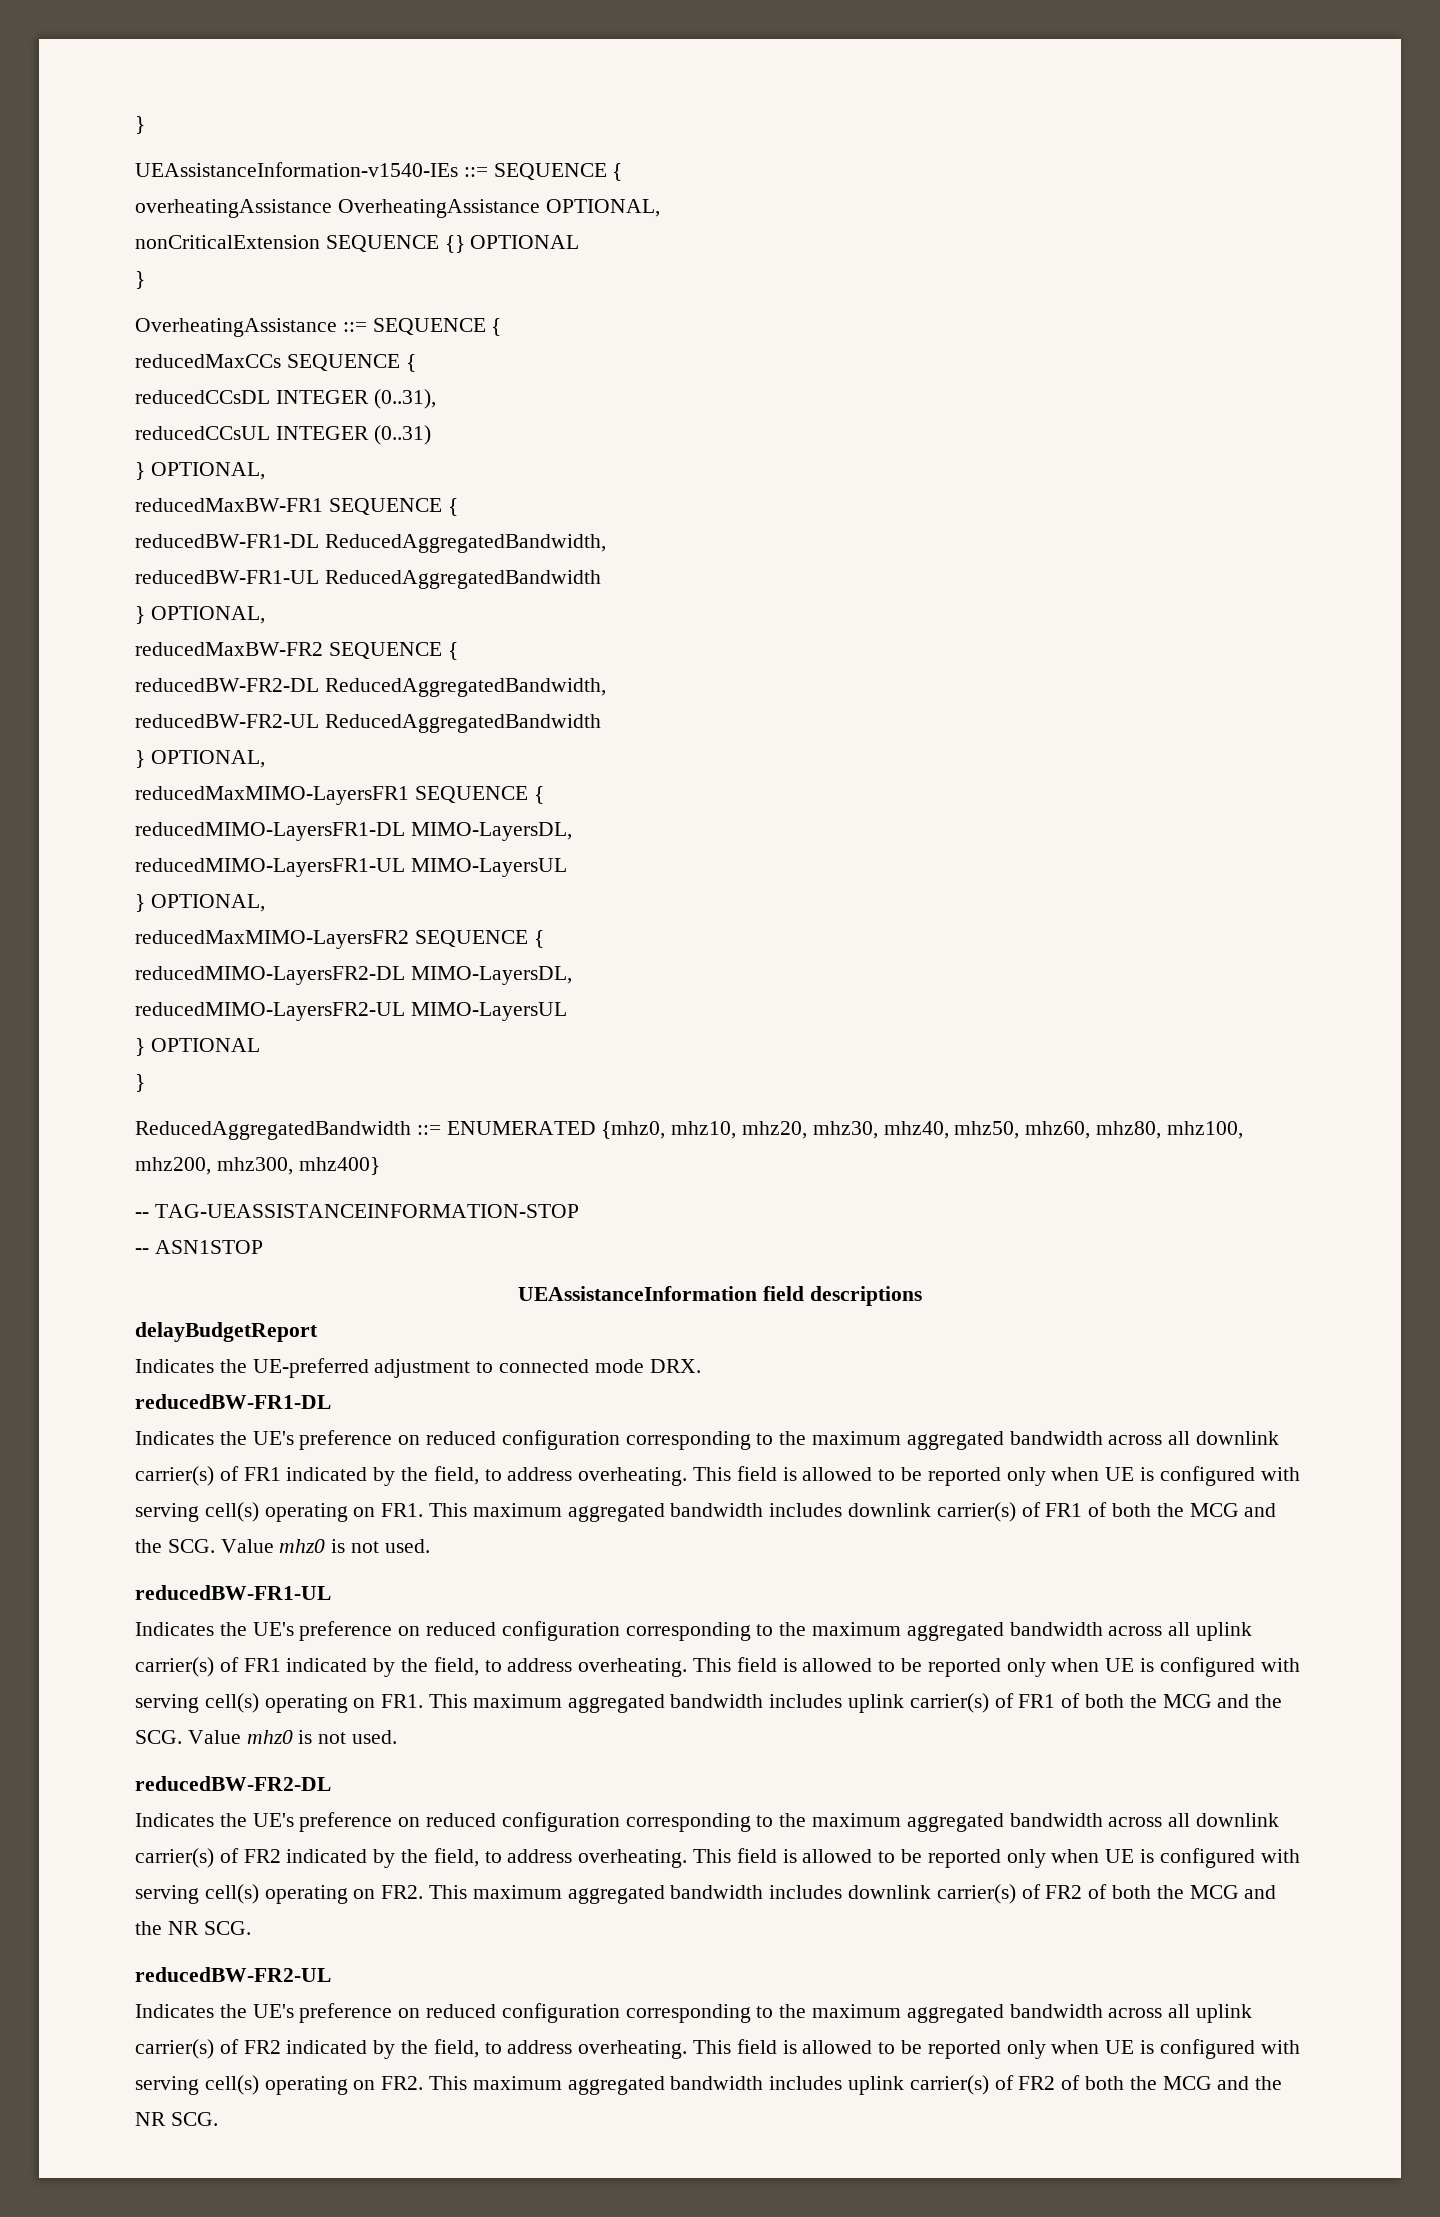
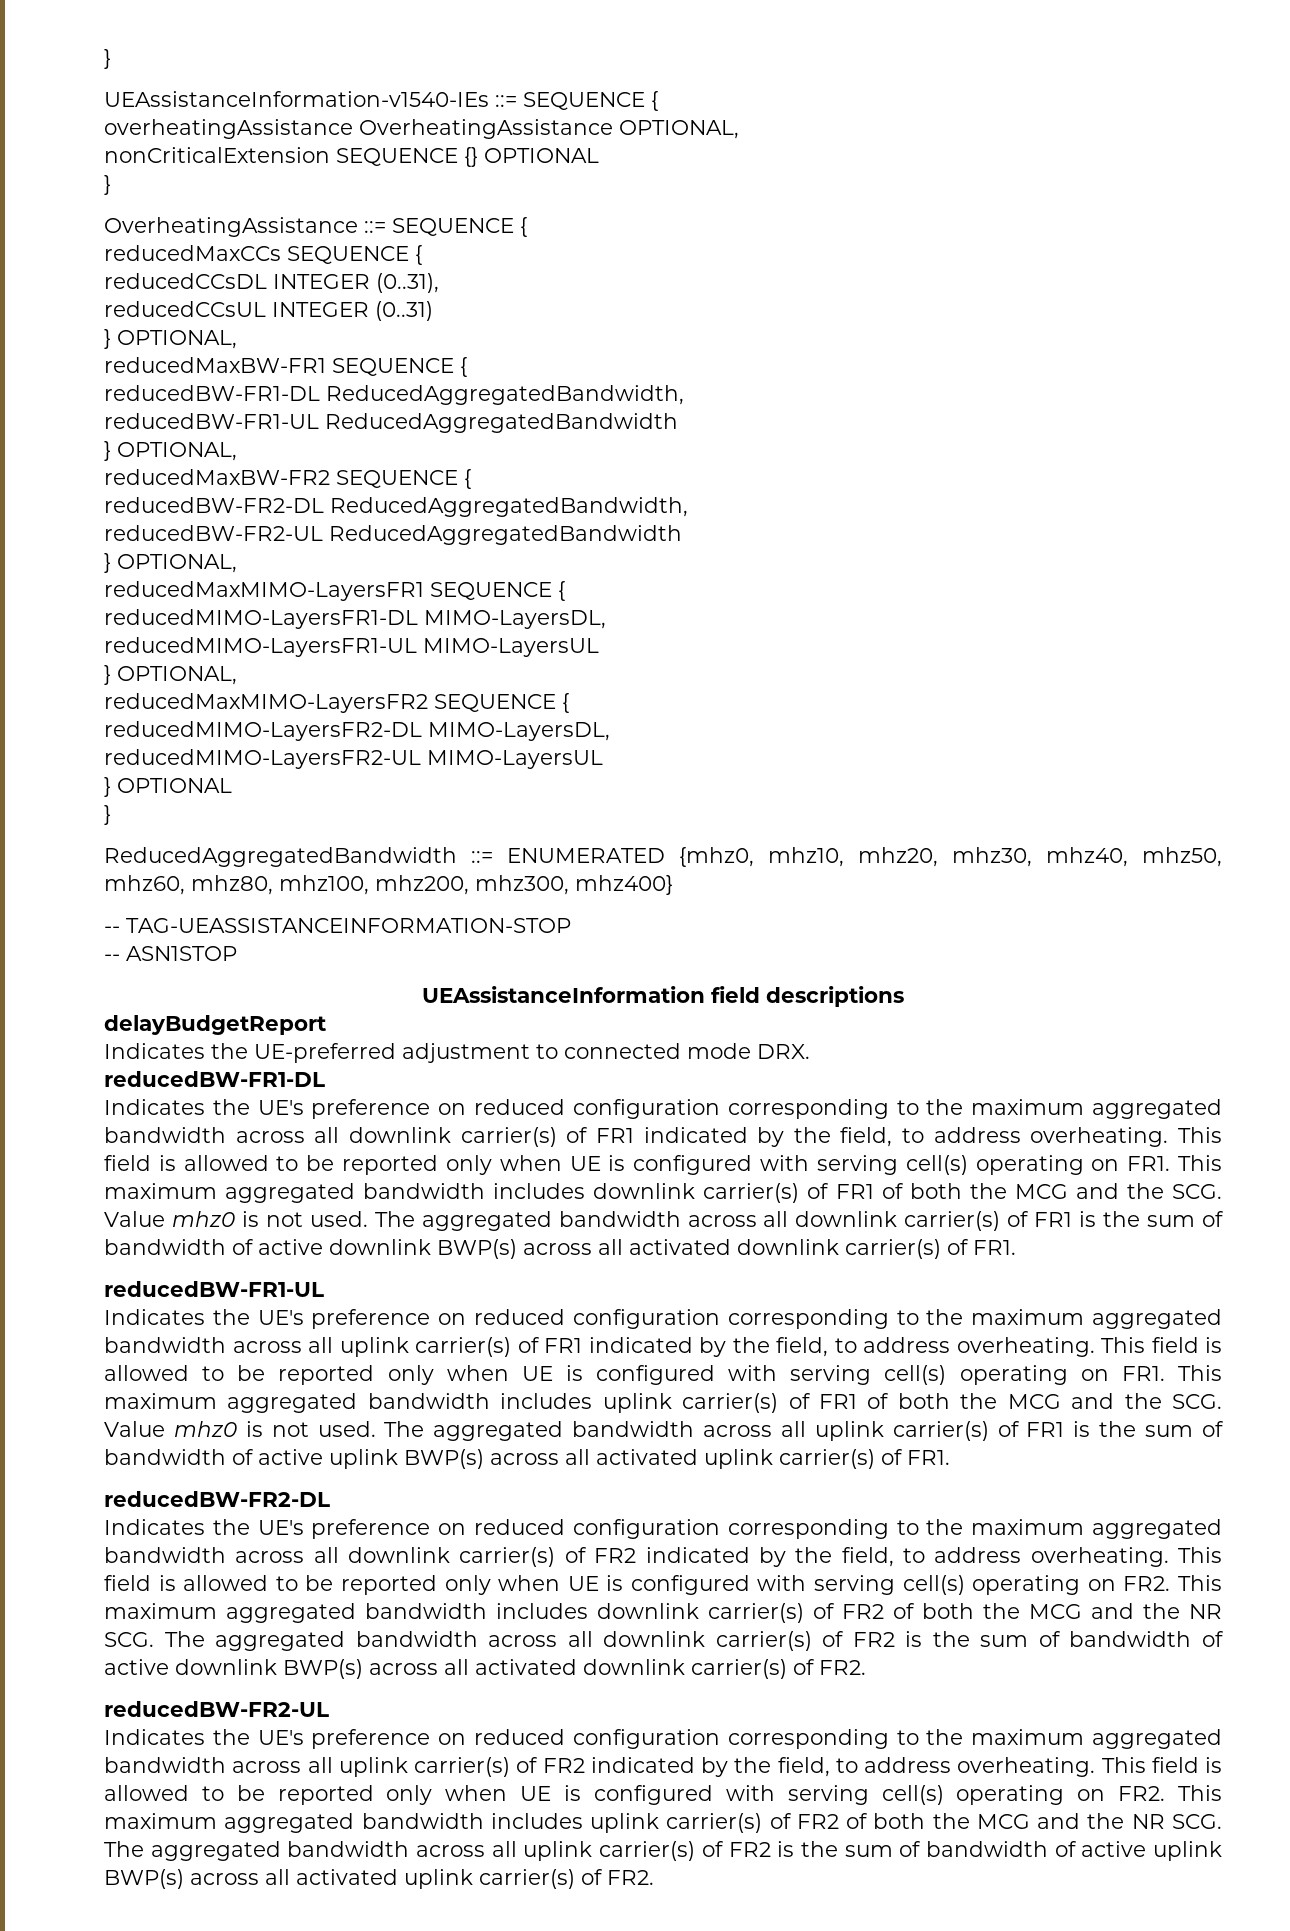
(430, 1546) none -> [374,1211,1225,1231] [104,1239,1016,1259] The aggregated bandwidth across all downlink carrier(s) of FR1 is the sum of bandwidth of active downlink BWP(s) across all activated downlink carrier(s) of FR1.
(398, 1737) none -> [384,1421,1224,1441] [104,1449,950,1469] The aggregated bandwidth across all uplink carrier(s) of FR1 is the sum of bandwidth of active uplink BWP(s) across all activated uplink carrier(s) of FR1.
(251, 1928) none -> [164,1631,1224,1651] [104,1659,866,1679] The aggregated bandwidth across all downlink carrier(s) of FR2 is the sum of bandwidth of active downlink BWP(s) across all activated downlink carrier(s) of FR2.
(218, 2119) none -> [104,1841,1222,1861] [104,1869,654,1889] The aggregated bandwidth across all uplink carrier(s) of FR2 is the sum of bandwidth of active uplink BWP(s) across all activated uplink carrier(s) of FR2.

